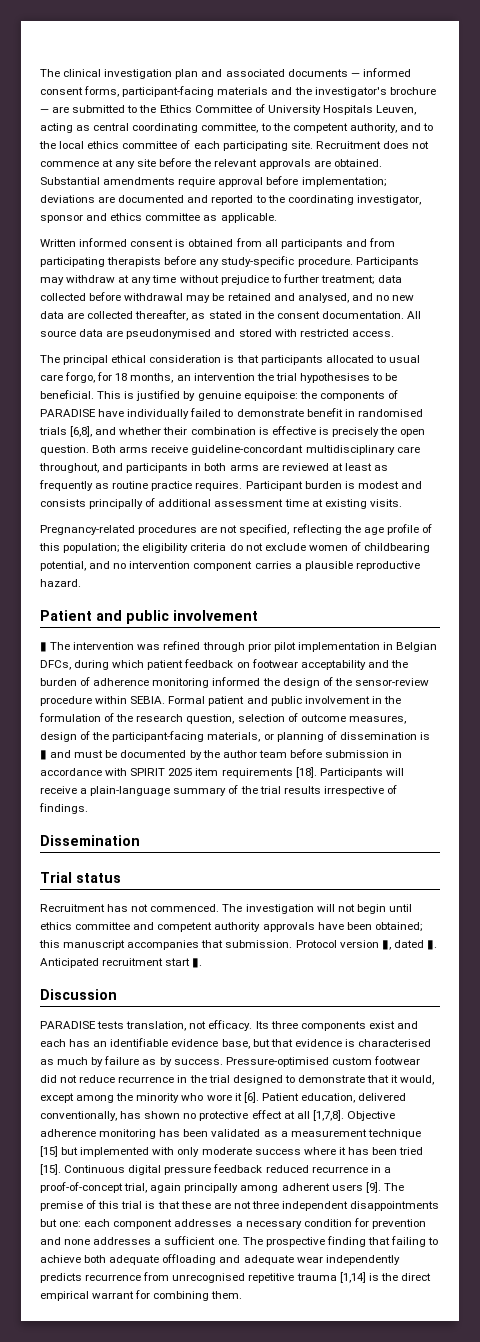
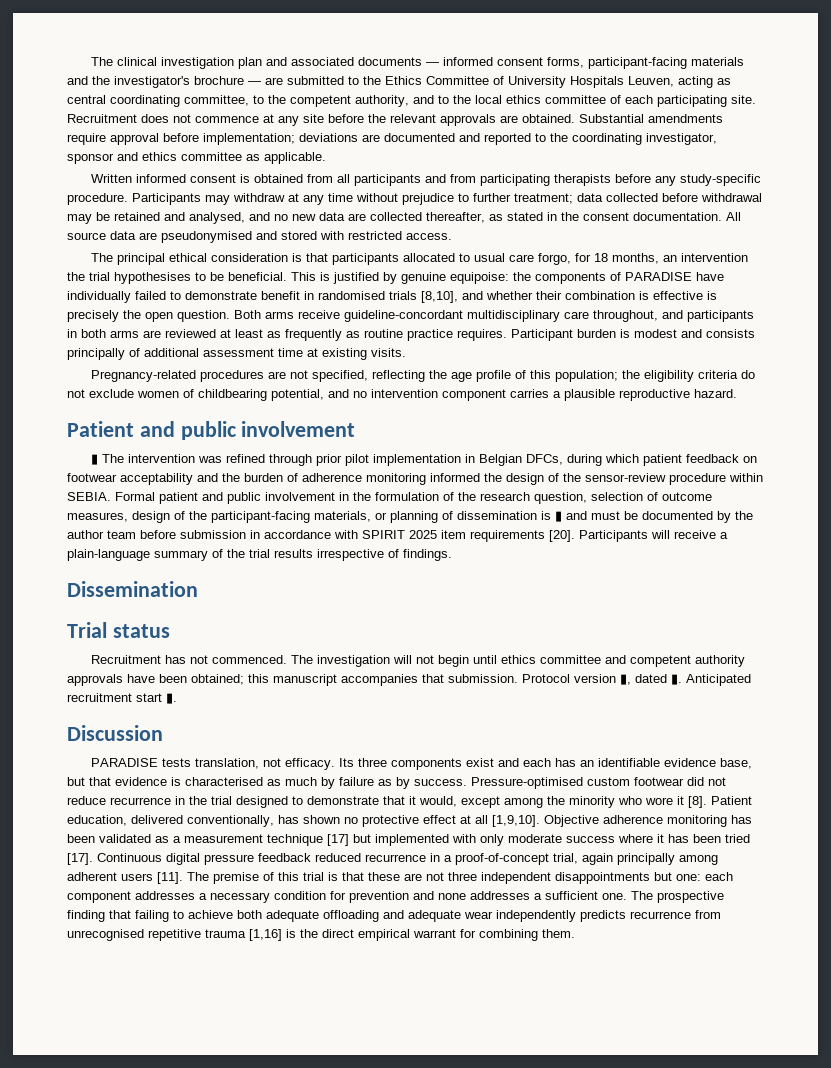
[70,426,93,437] [6,8], -> [421,291,458,303] [8,10],
[295,767,317,778] [18]. -> [549,530,575,542] [20].
[243,1092,259,1103] [6]. -> [688,796,707,808] [8].
[312,1110,344,1121] [1,7,8]. -> [492,815,540,827] [1,9,10].
[40,1146,58,1157] [15] -> [327,834,349,846] [17]
[40,1164,61,1175] [15]. -> [67,853,93,865] [17].
[365,1182,381,1193] [9]. -> [157,872,183,884] [11].
[339,1272,366,1283] [1,14] -> [249,929,282,941] [1,16]

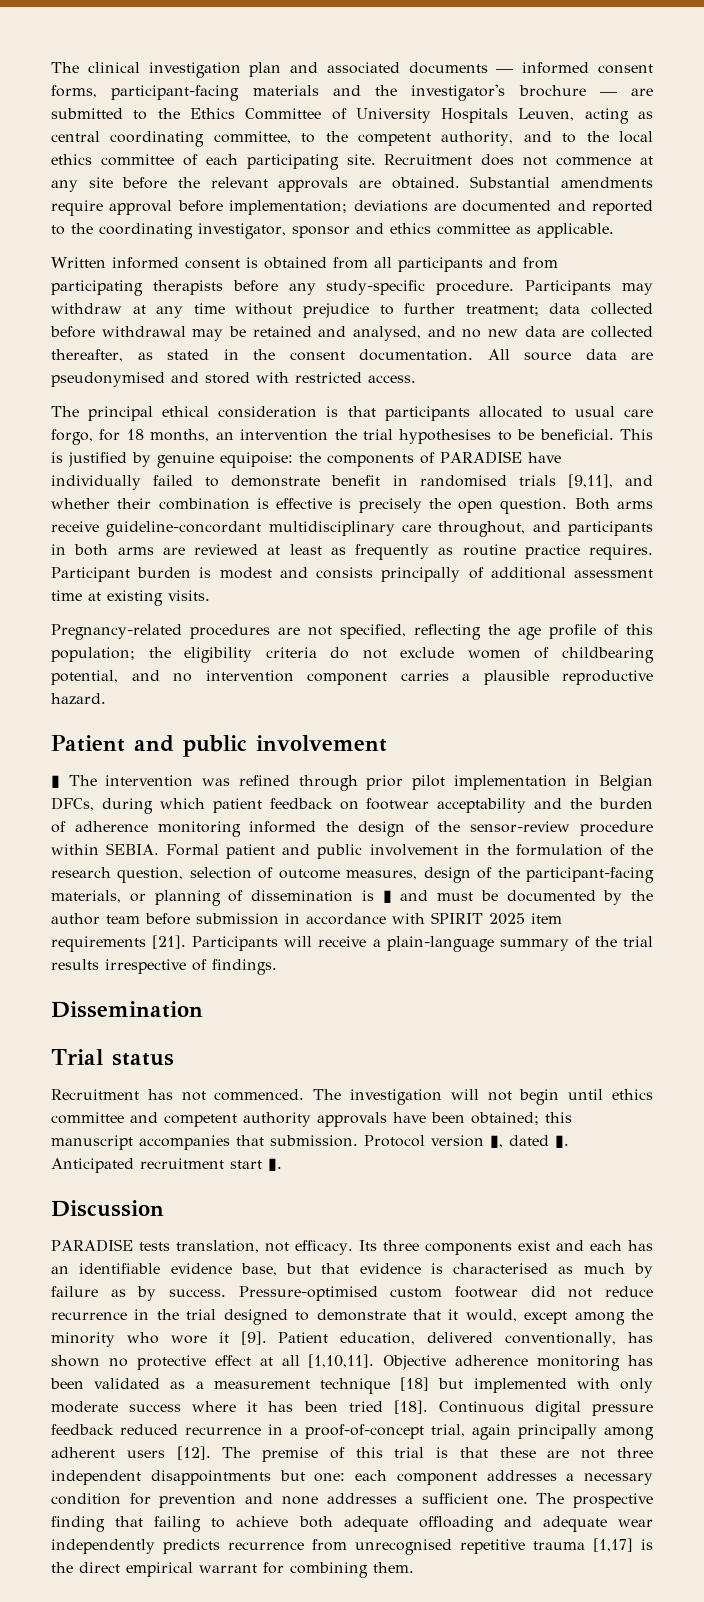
[421,291,458,303] [8,10], -> [567,474,613,488] [9,11],
[549,530,575,542] [20]. -> [152,935,187,949] [21].
[688,796,707,808] [8]. -> [240,1331,267,1345] [9].
[492,815,540,827] [1,9,10]. -> [308,1354,375,1368] [1,10,11].
[327,834,349,846] [17] -> [400,1377,430,1391] [18]
[67,853,93,865] [17]. -> [393,1400,428,1414] [18].
[157,872,183,884] [11]. -> [176,1446,211,1460] [12].
[249,929,282,941] [1,16] -> [593,1538,633,1552] [1,17]

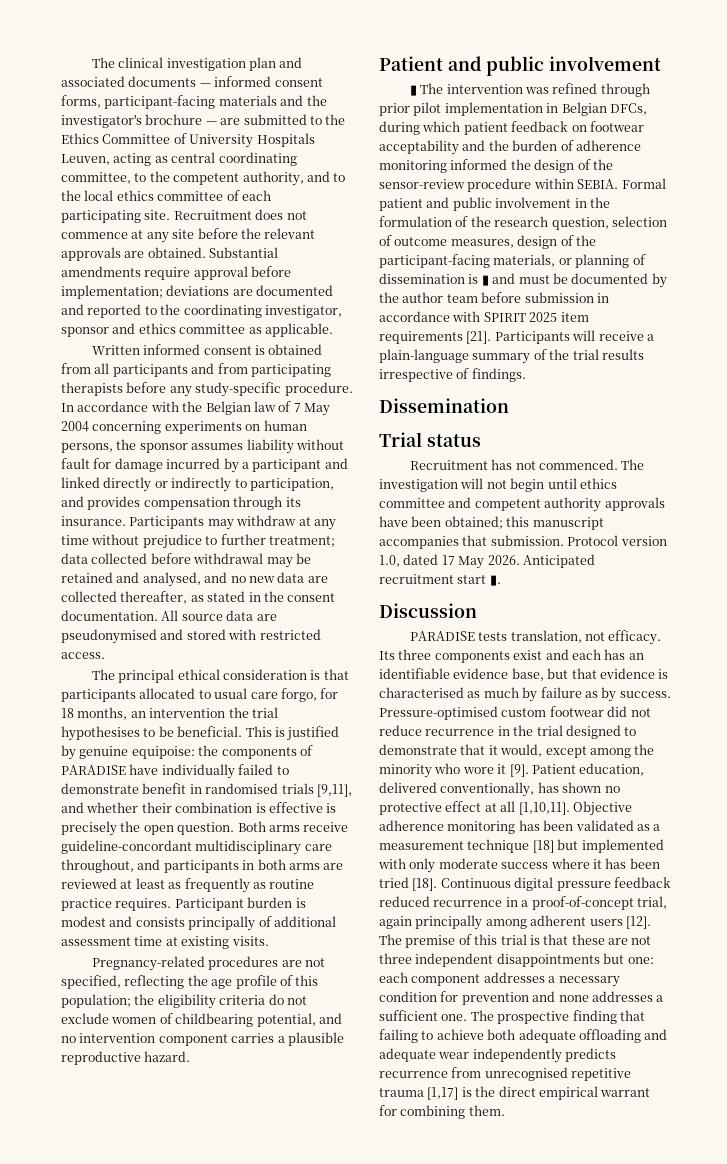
(515, 287) none -> [61,401,330,416] [61,420,307,434] [61,439,344,454] [61,458,348,473] [61,477,334,492] [61,496,301,510] [61,516,126,526] In accordance with the Belgian law of 7 May 2004 concerning experiments on human persons, the sponsor assumes liability without fault for damage incurred by a participant and linked directly or indirectly to participation, and provides compensation through its insurance.
[490,1135,569,1148] ▮, dated ▮. -> [379,554,520,569] 1.0, dated 17 May 2026.

